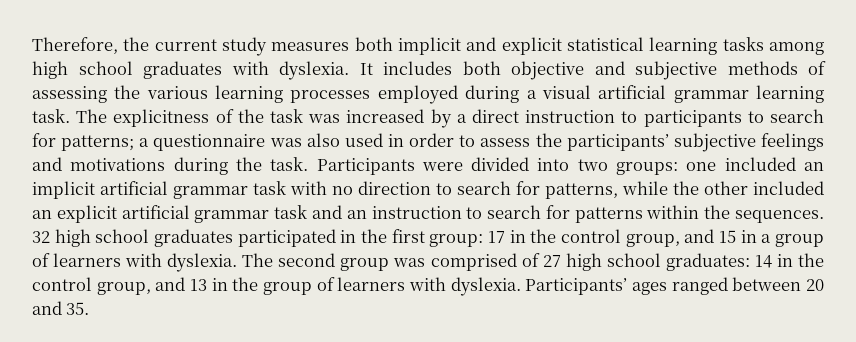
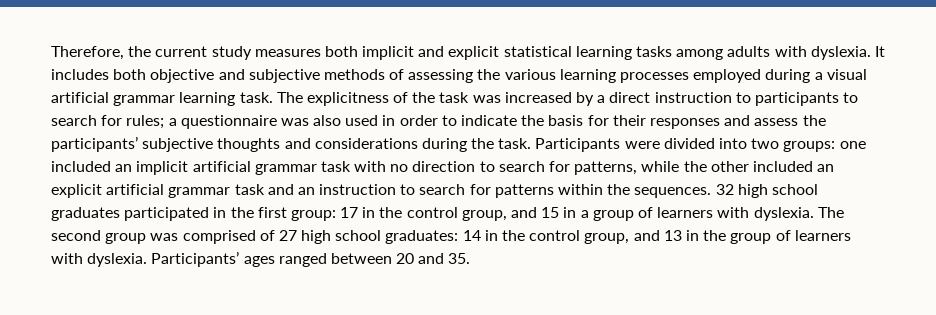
[32,61,222,79] high school graduates -> [727,46,771,57] adults
[61,135,135,151] patterns; -> [126,115,165,129] rules;
(476, 141) none -> [461,115,751,129] indicate the basis for their responses and
[761,133,824,151] [32,157,166,171] feelings and motivations -> [217,138,418,152] thoughts and considerations

